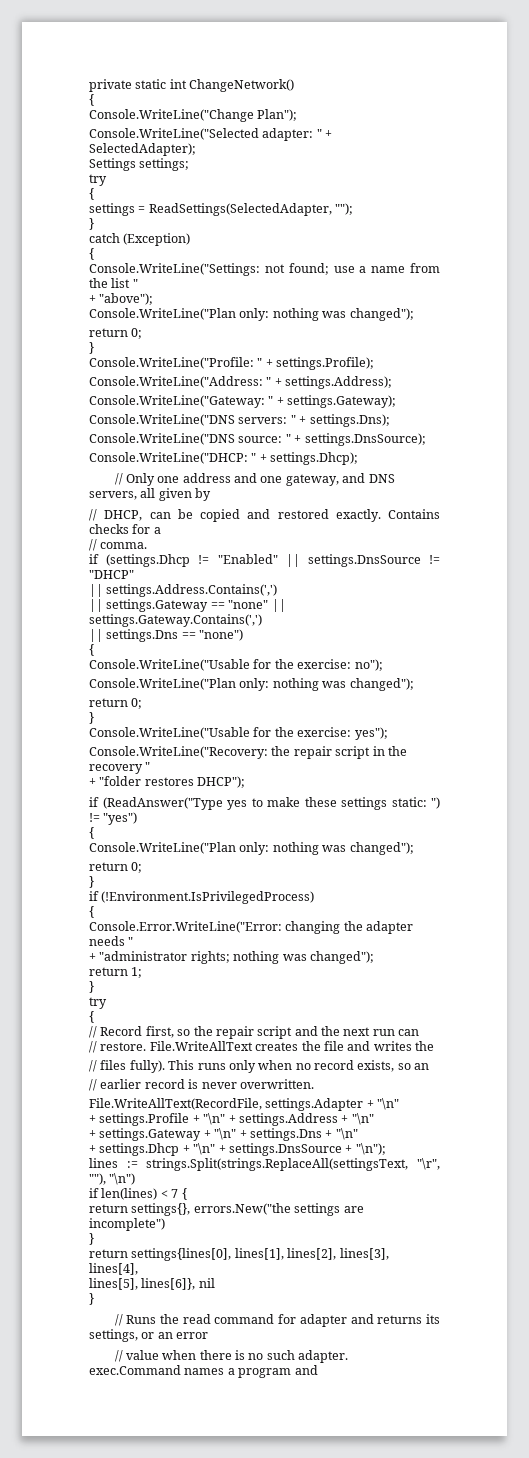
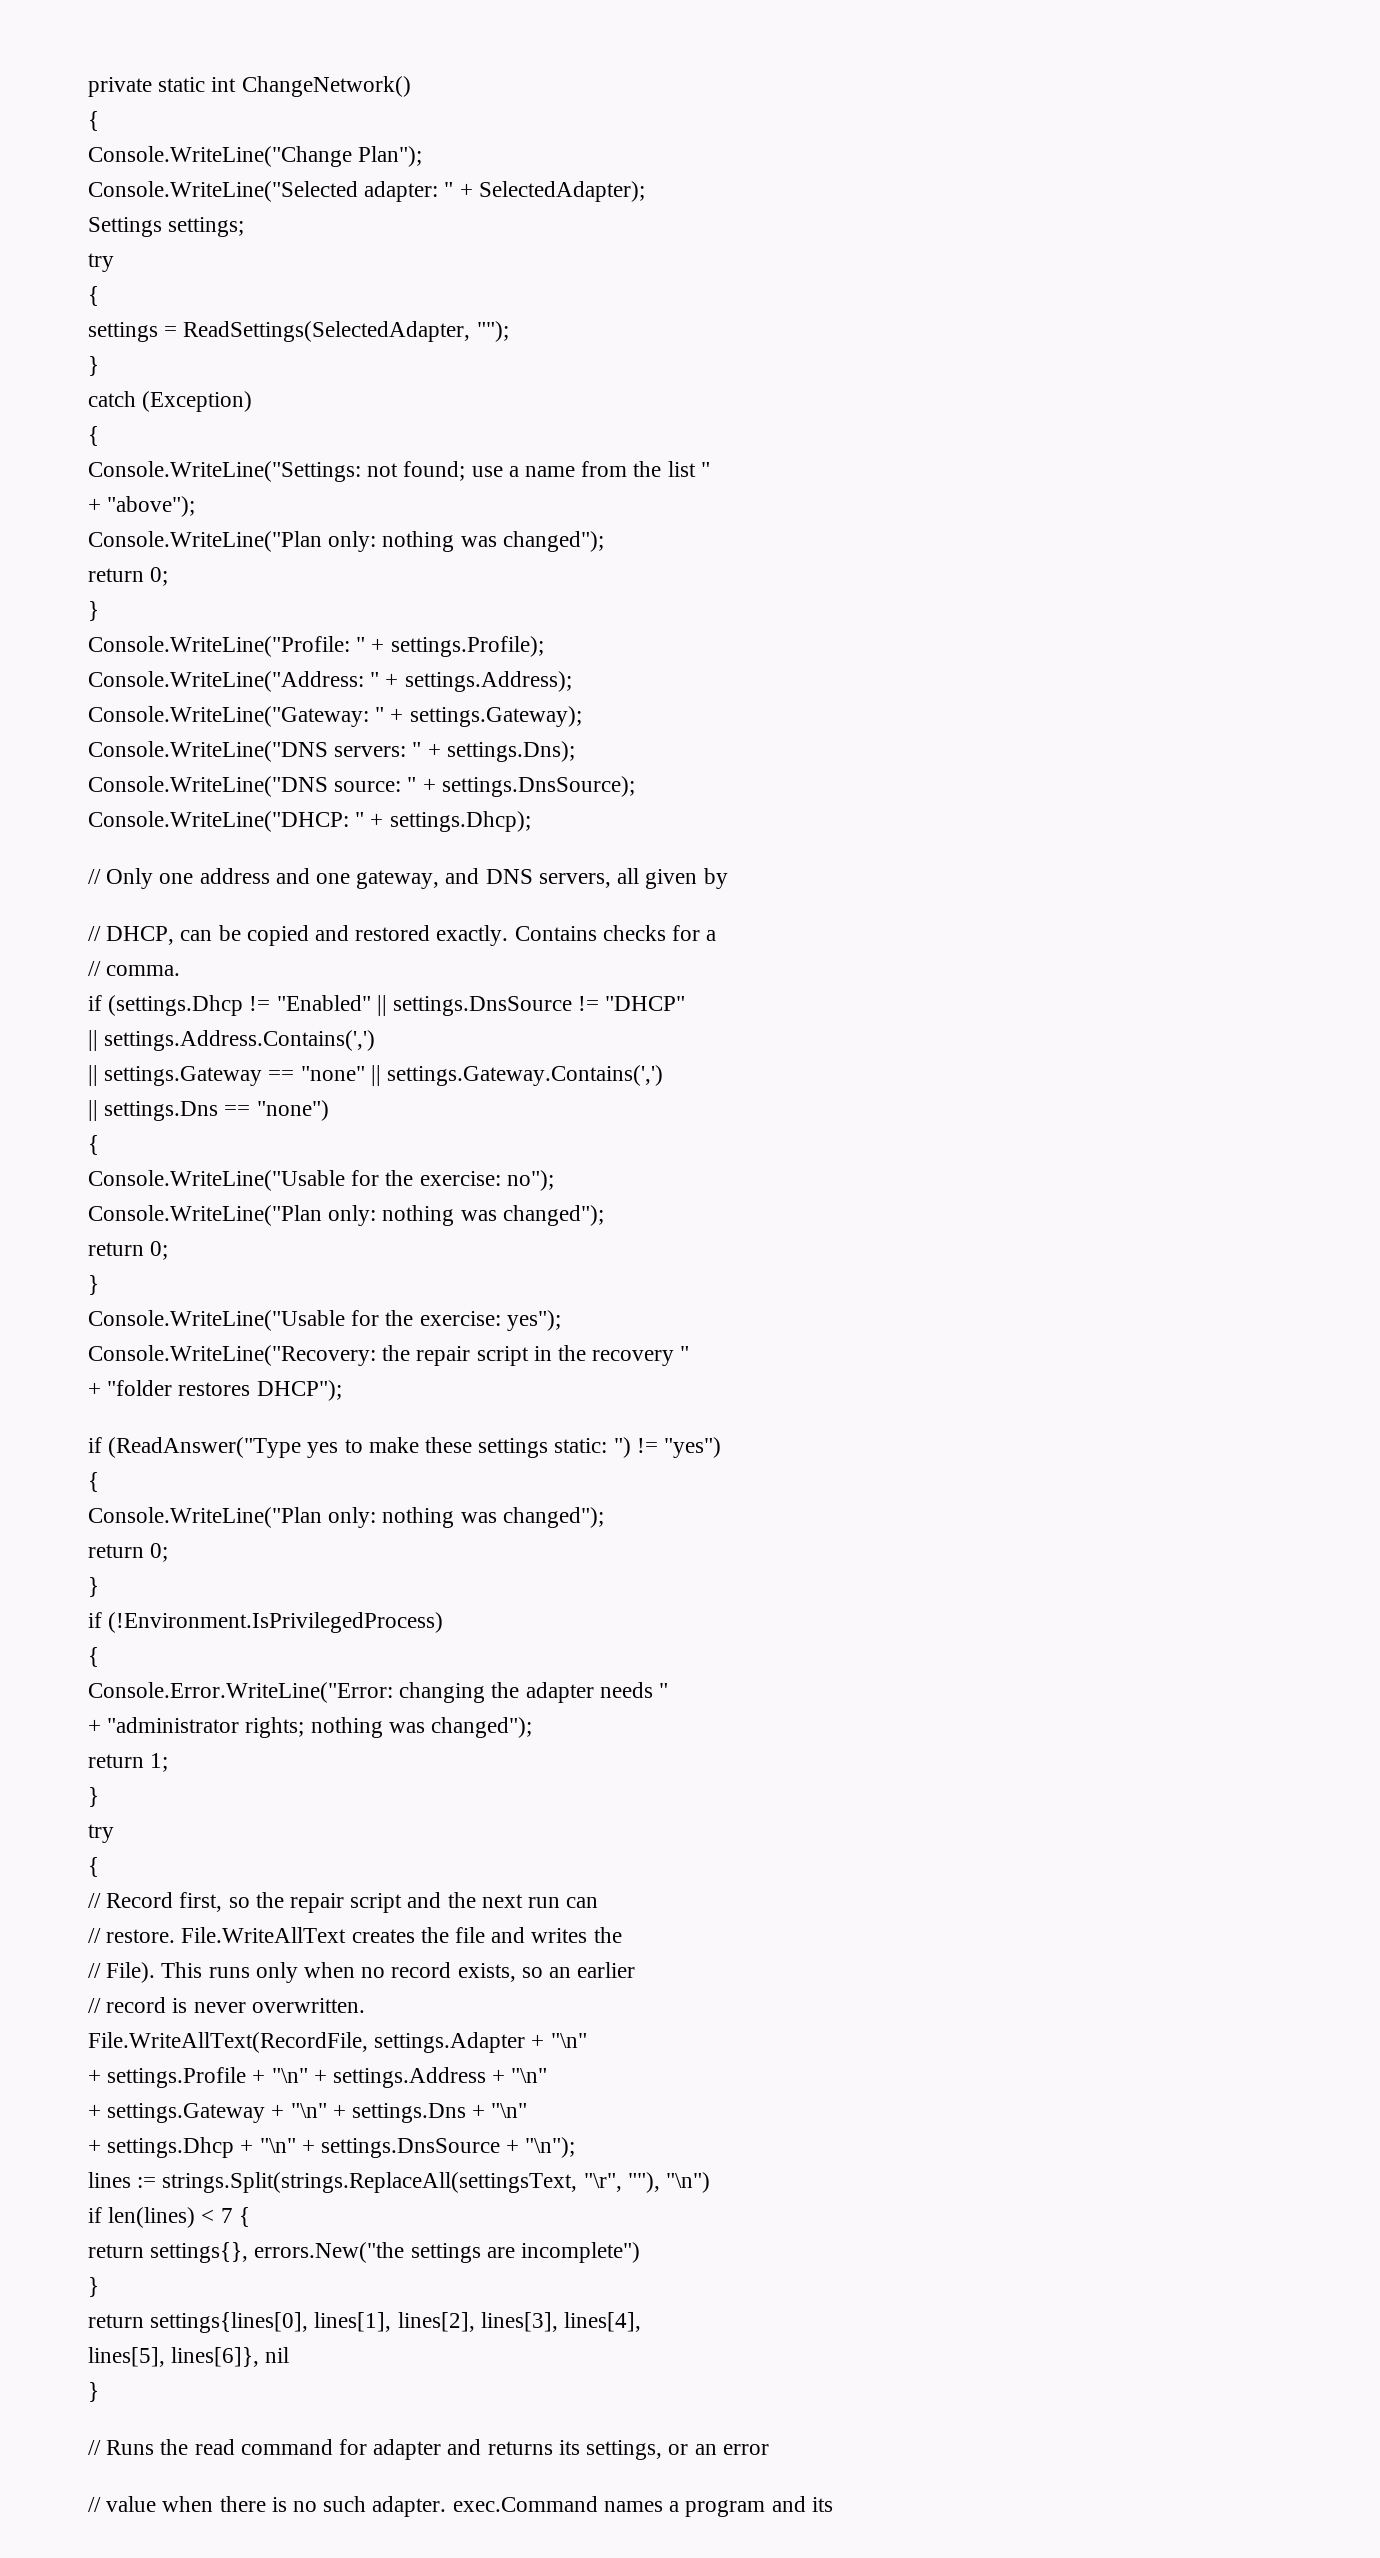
[100,1060,165,1073] files fully). -> [106,1962,156,1983] File).
[89,1079,142,1091] // // earlier -> [577,1962,636,1978] [88,1998,101,2013] earlier // //
(318, 1370) none -> [811,2497,833,2512] its

